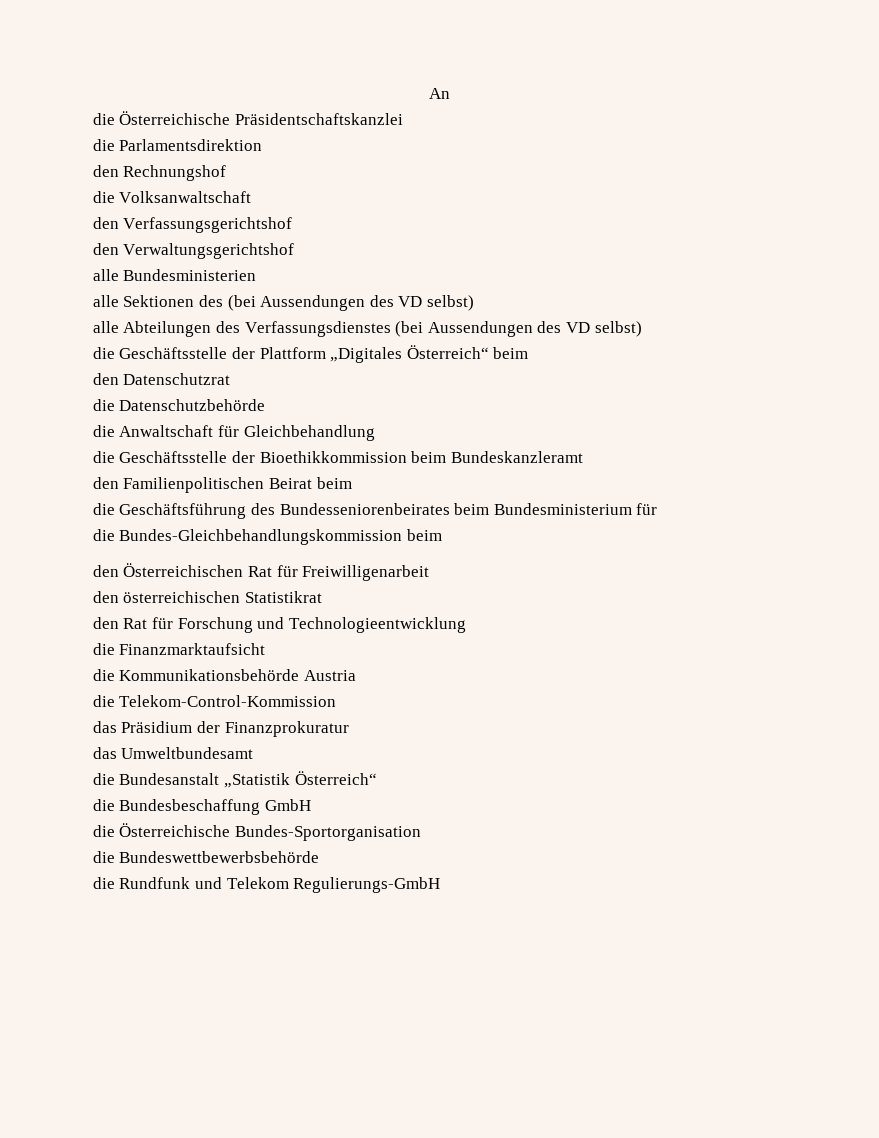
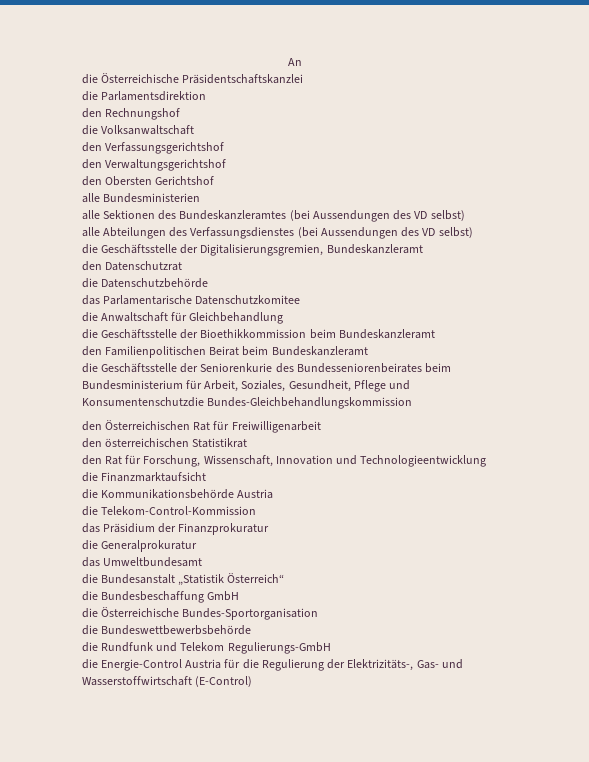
(295, 251) none -> [81,176,215,186] // den Obersten Gerichtshof
(224, 301) none -> [179,210,287,220] Bundeskanzleramtes
[259,345,529,363] Plattform „Digitales Österreich“ beim -> [200,244,423,256] Digitalisierungsgremien, Bundeskanzleramt
(266, 405) none -> [81,295,301,305] // das Parlamentarische Datenschutzkomitee
[92,503,247,519] // die Geschäftsführung -> [271,346,368,356] [81,363,273,373] Bundeskanzleramt // die Geschäftsstelle der Seniorenkurie
[92,529,115,541] // die -> [204,380,411,392] [81,397,204,407] Arbeit, Soziales, Gesundheit, Pflege und Konsumentenschutzdie
[407,529,443,541] beim -> (412, 403) none
[177,617,253,633] Forschung -> [143,455,333,467] Forschung, Wissenschaft, Innovation
(349, 729) none -> [81,540,197,552] // die Generalprokuratur
(441, 885) none -> [81,659,463,671] [81,676,252,687] // die Energie-Control Austria für die Regulierung der Elektrizitäts-, Gas- und Wasserstoffwirtschaft (E-Control)

